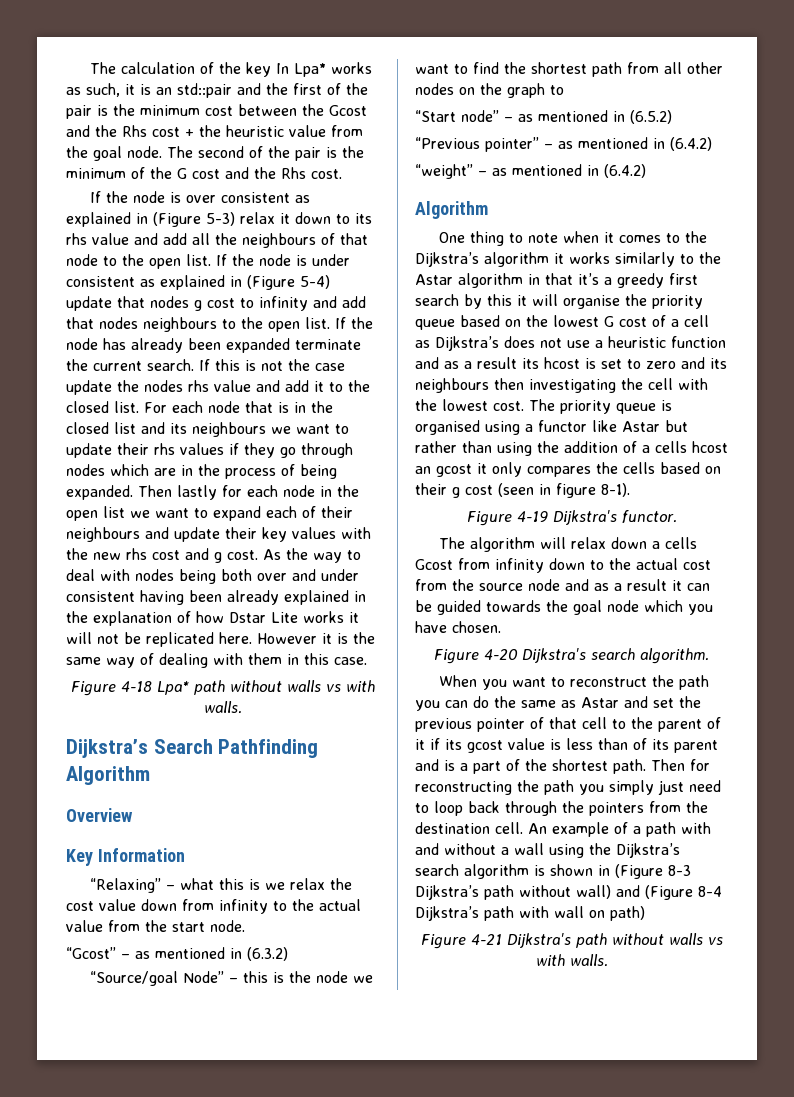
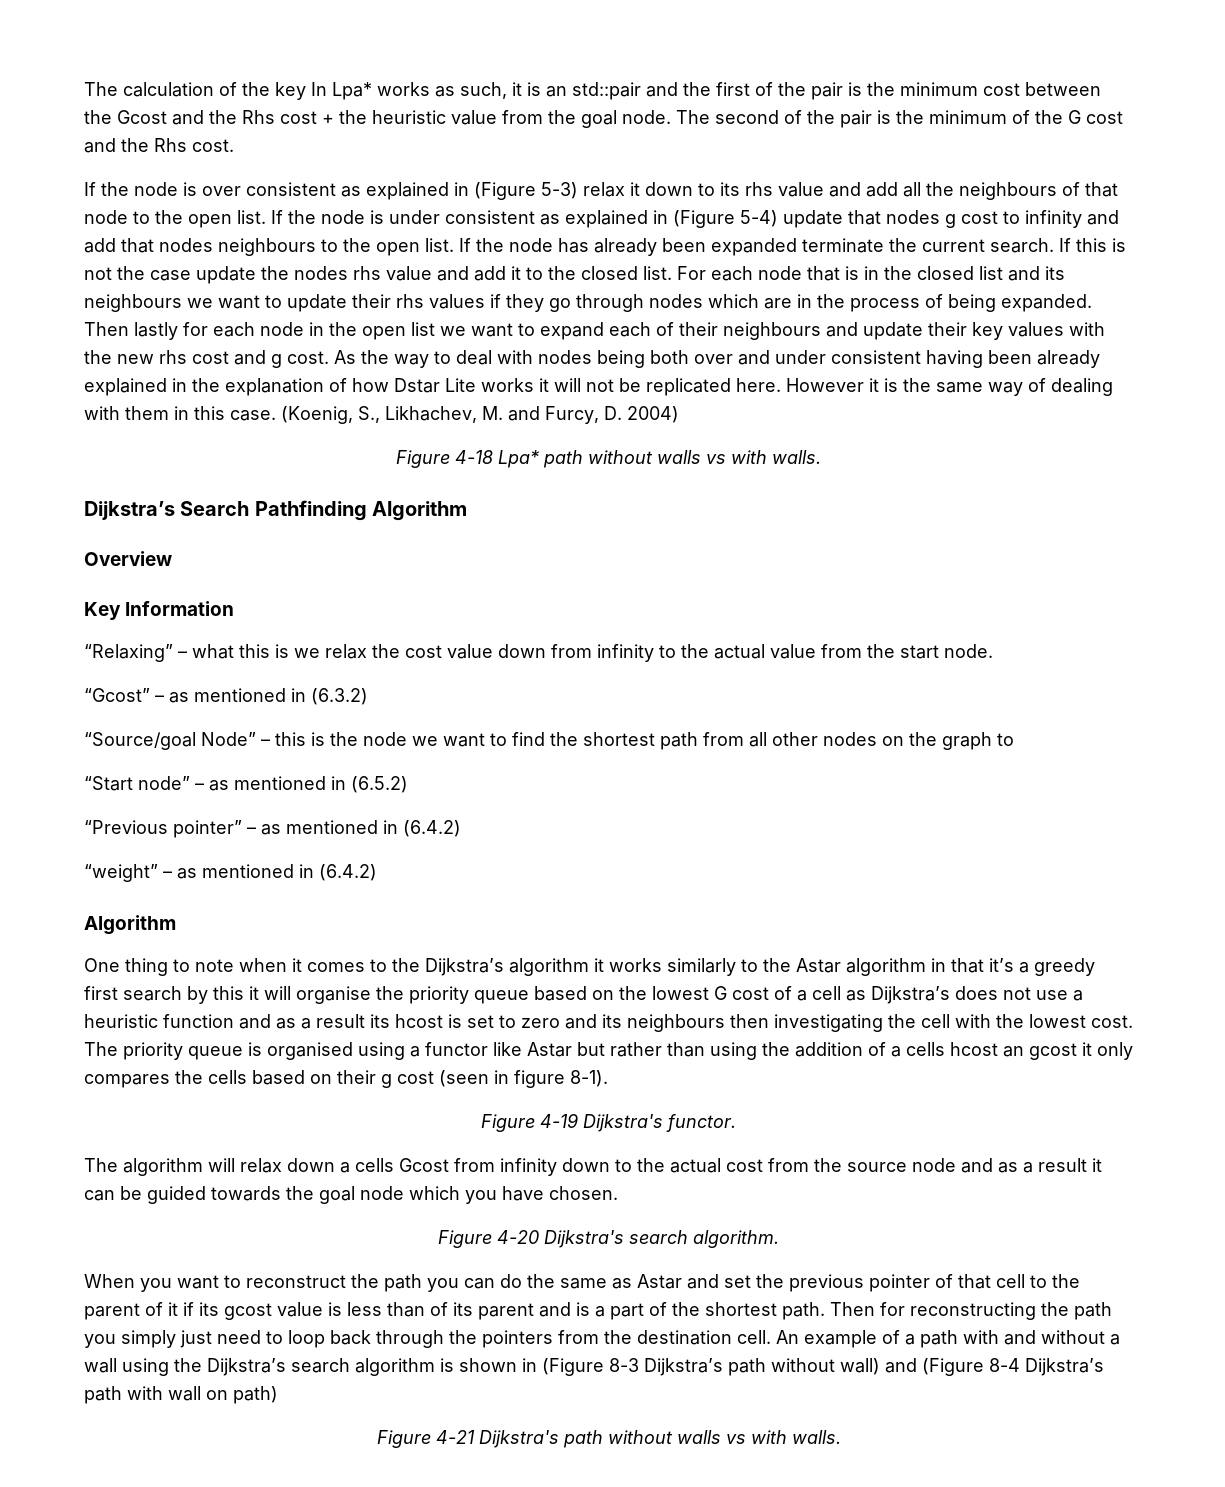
(367, 661) none -> [281,406,679,424] (Koenig, S., Likhachev, M. and Furcy, D. 2004)

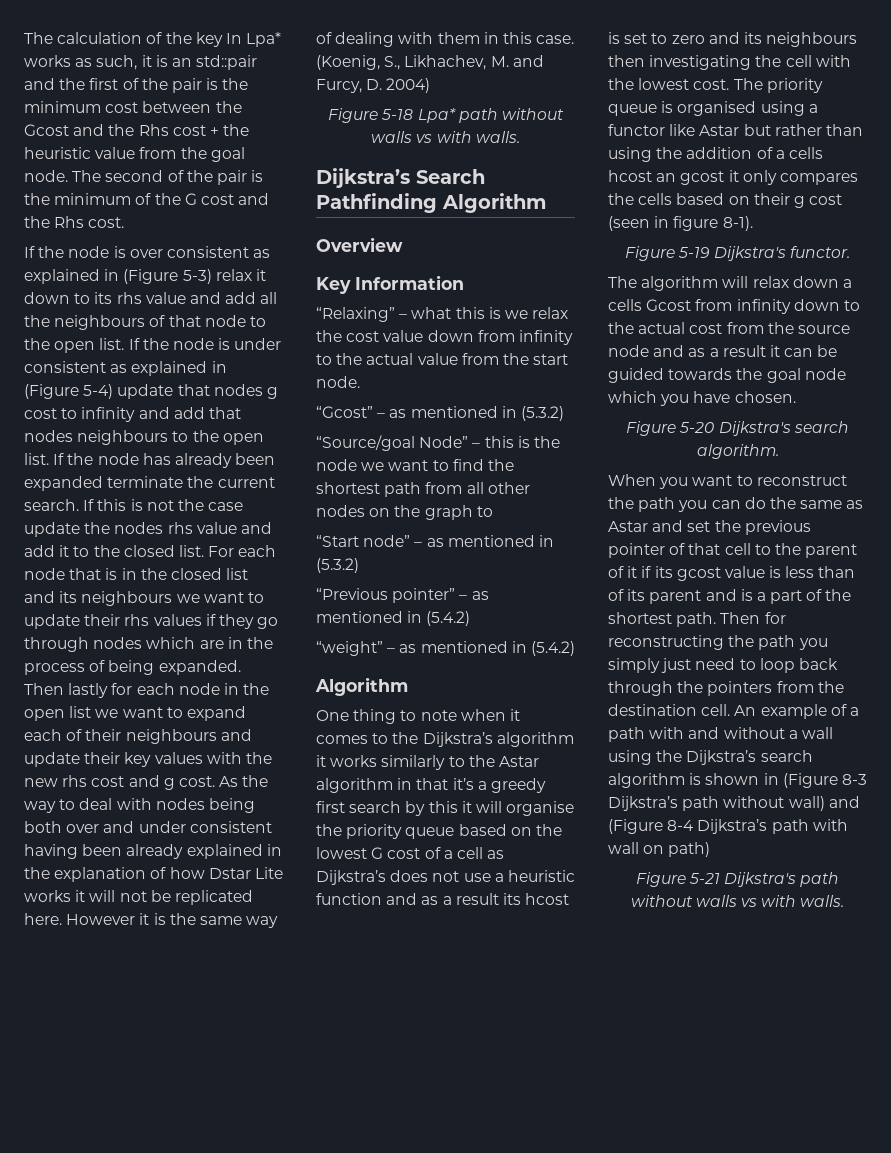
[455,450,493,464] 4-18 -> [381,109,414,120] 5-18
[311,688,368,705] (6.3.2) -> [520,406,564,421] (5.3.2)
[351,776,408,793] (6.5.2) -> [316,558,359,573] (5.3.2)
[403,820,461,837] (6.4.2) -> [426,611,471,626] (5.4.2)
[319,864,377,881] (6.4.2) -> [530,641,575,656] (5.4.2)
[540,1113,579,1128] 4-19 -> [678,247,711,258] 5-19
[497,1230,540,1244] 4-20 -> [679,422,715,433] 5-20
[435,1430,475,1444] 4-21 -> [688,873,720,884] 5-21

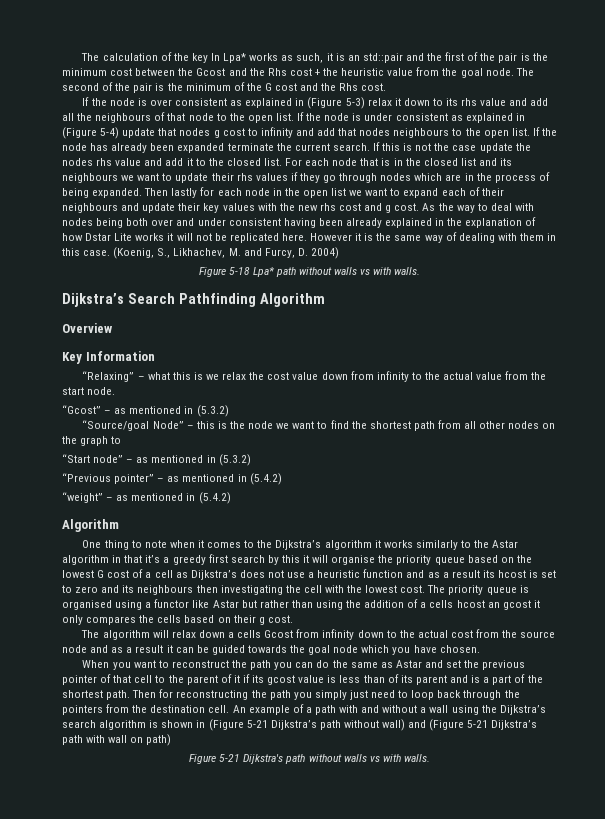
[809,194,843,205] [608,216,753,231] [625,246,850,261] cost (seen in figure 8-1). // Figure 5-19 Dijkstra's functor. -> [267,615,293,623] cost.
[626,421,849,436] [696,444,779,459] // Figure 5-20 Dijkstra's search algorithm. -> (480, 649) none
[841,774,867,785] 8-3 -> [246,720,268,728] 5-21
[667,820,695,831] 8-4 -> [467,720,489,728] 5-21

